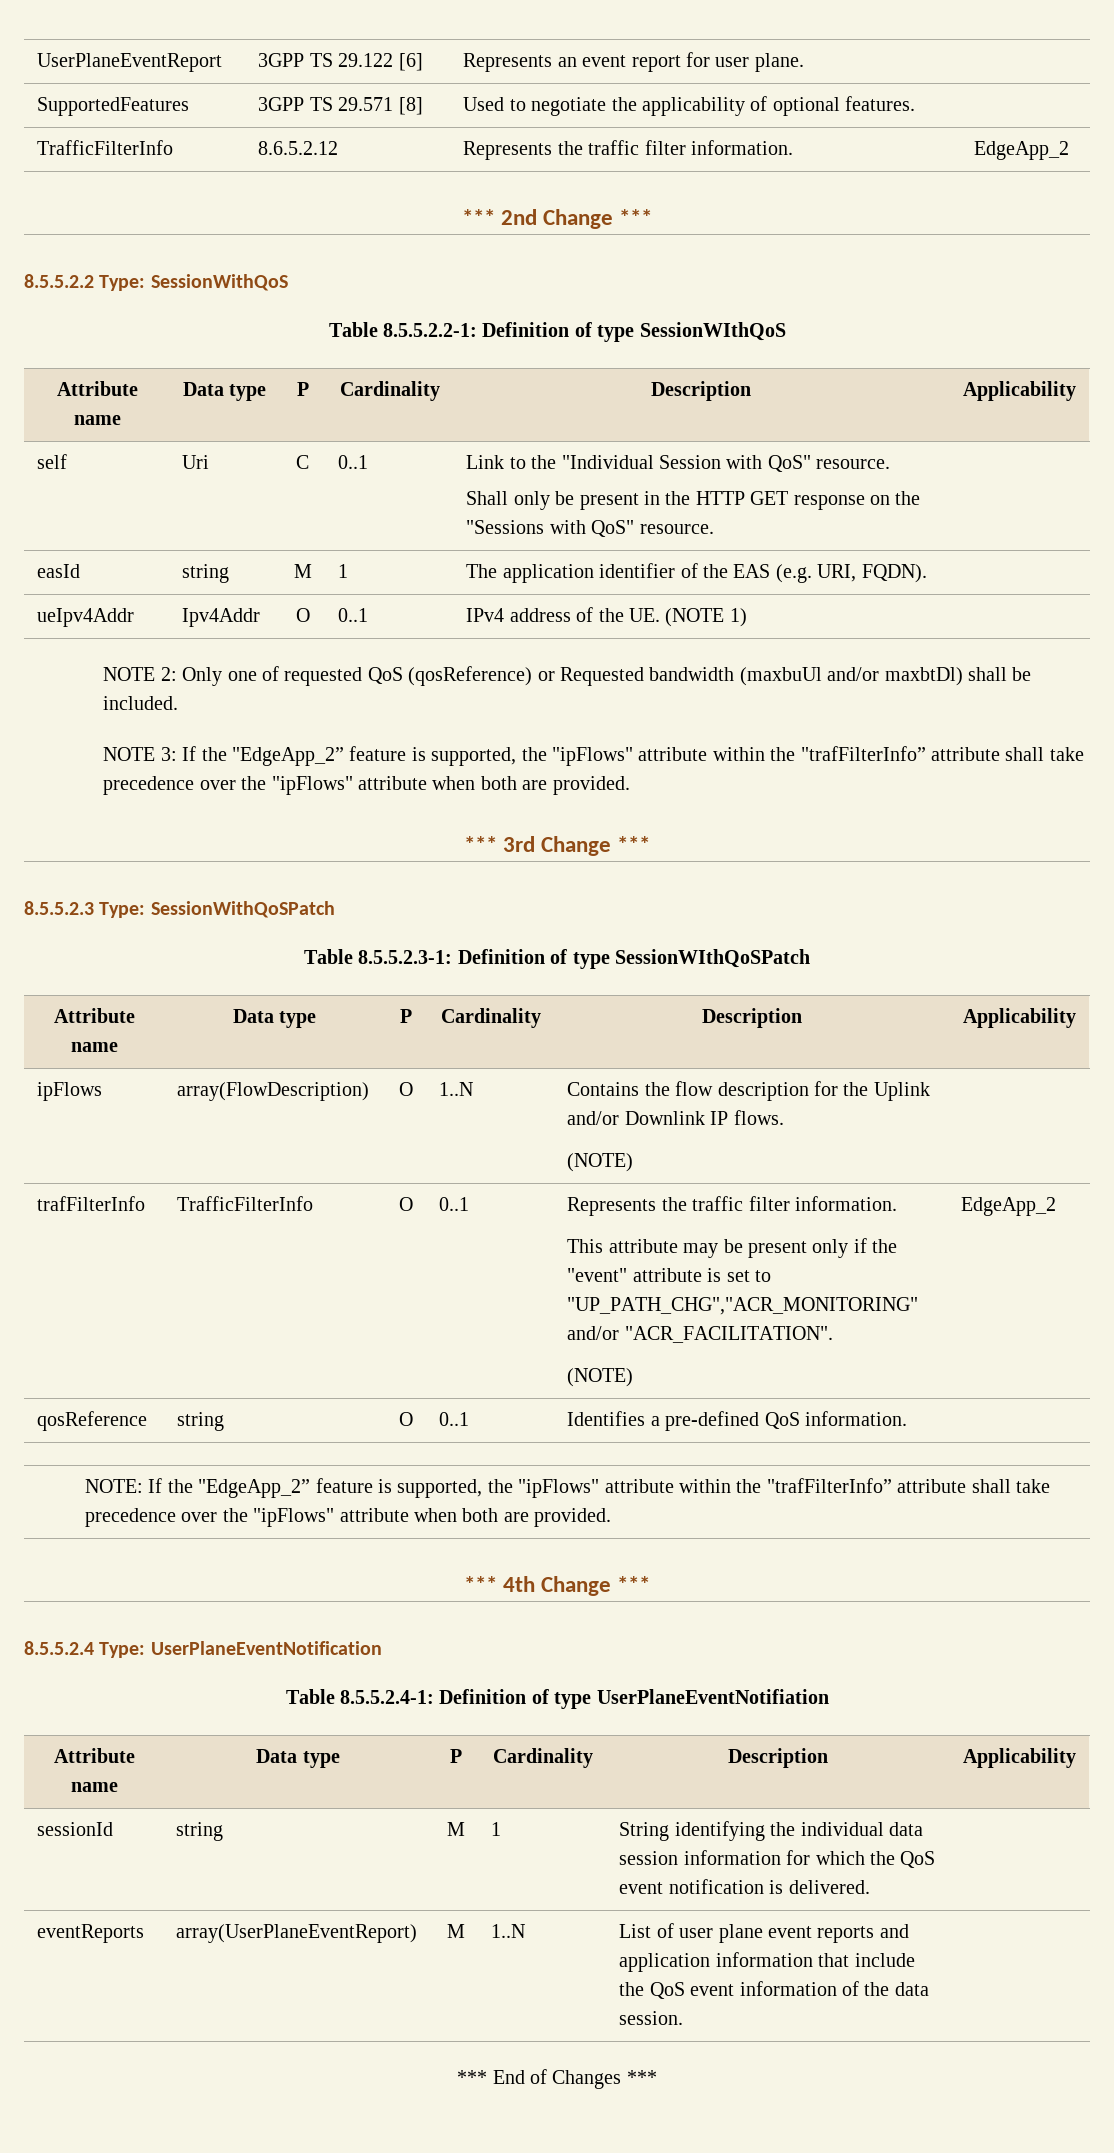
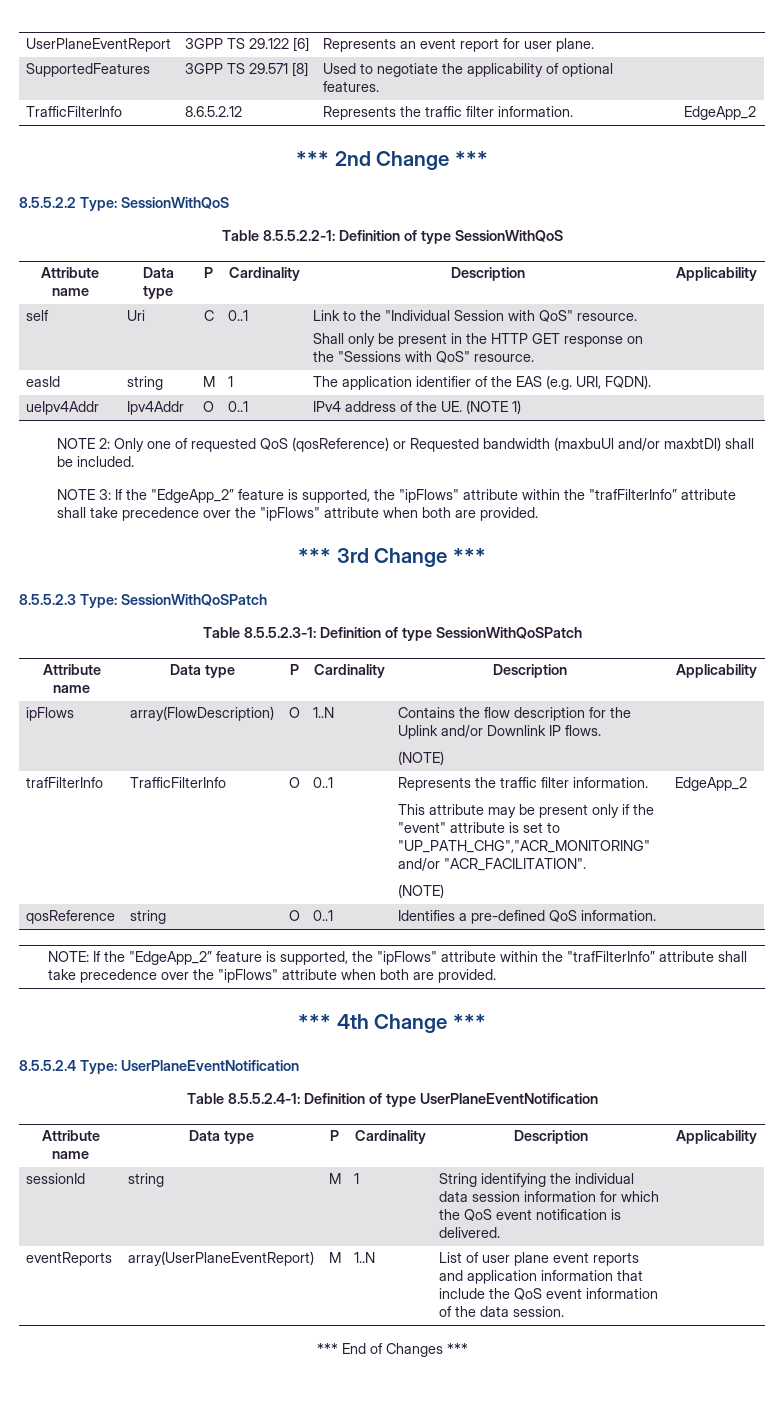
[639,322,786,341] SessionWIthQoS -> [454,230,563,242] SessionWithQoS
[614,949,810,968] SessionWIthQoSPatch -> [435,627,582,639] SessionWithQoSPatch
[596,1689,829,1704] UserPlaneEventNotifiation -> [419,1093,598,1104] UserPlaneEventNotification

